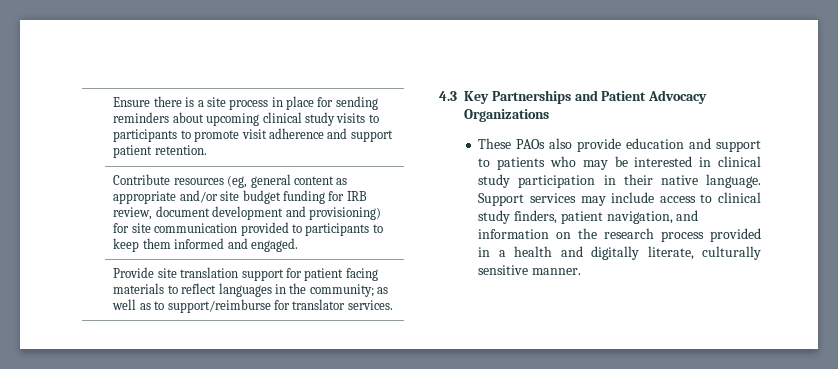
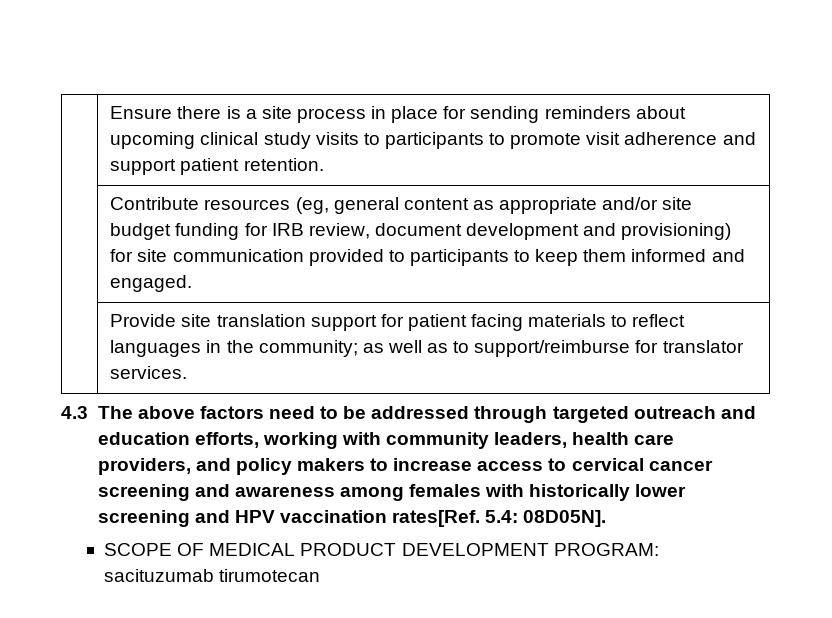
[464,90,708,104] [464,109,549,122] [478,138,761,152] [478,156,761,170] [478,174,761,188] [478,192,761,206] [478,210,699,224] [478,228,761,242] [478,246,761,260] [478,265,582,275] Key Partnerships and Patient Advocacy Organizations // These PAOs also provide education and support to patients who may be interested in clinical study participation in their native language. Support services may include access to clinical study finders, patient navigation, and information on the research process provided in a health and digitally literate, culturally sensitive manner. -> [97,406,756,423] [97,432,675,449] [97,458,713,475] [97,484,687,501] [97,510,607,527] [104,543,659,556] [104,569,321,582] The above factors need to be addressed through targeted outreach and education efforts, working with community leaders, health care providers, and policy makers to increase access to cervical cancer screening and awareness among females with historically lower screening and HPV vaccination rates[Ref. 5.4: 08D05N]. // SCOPE OF MEDICAL PRODUCT DEVELOPMENT PROGRAM: sacituzumab tirumotecan

